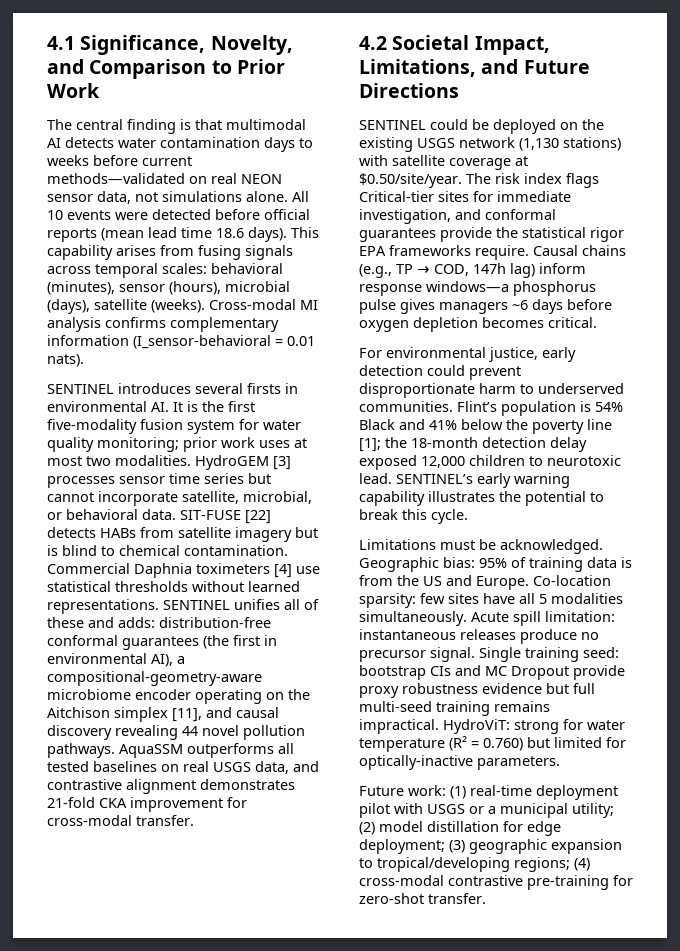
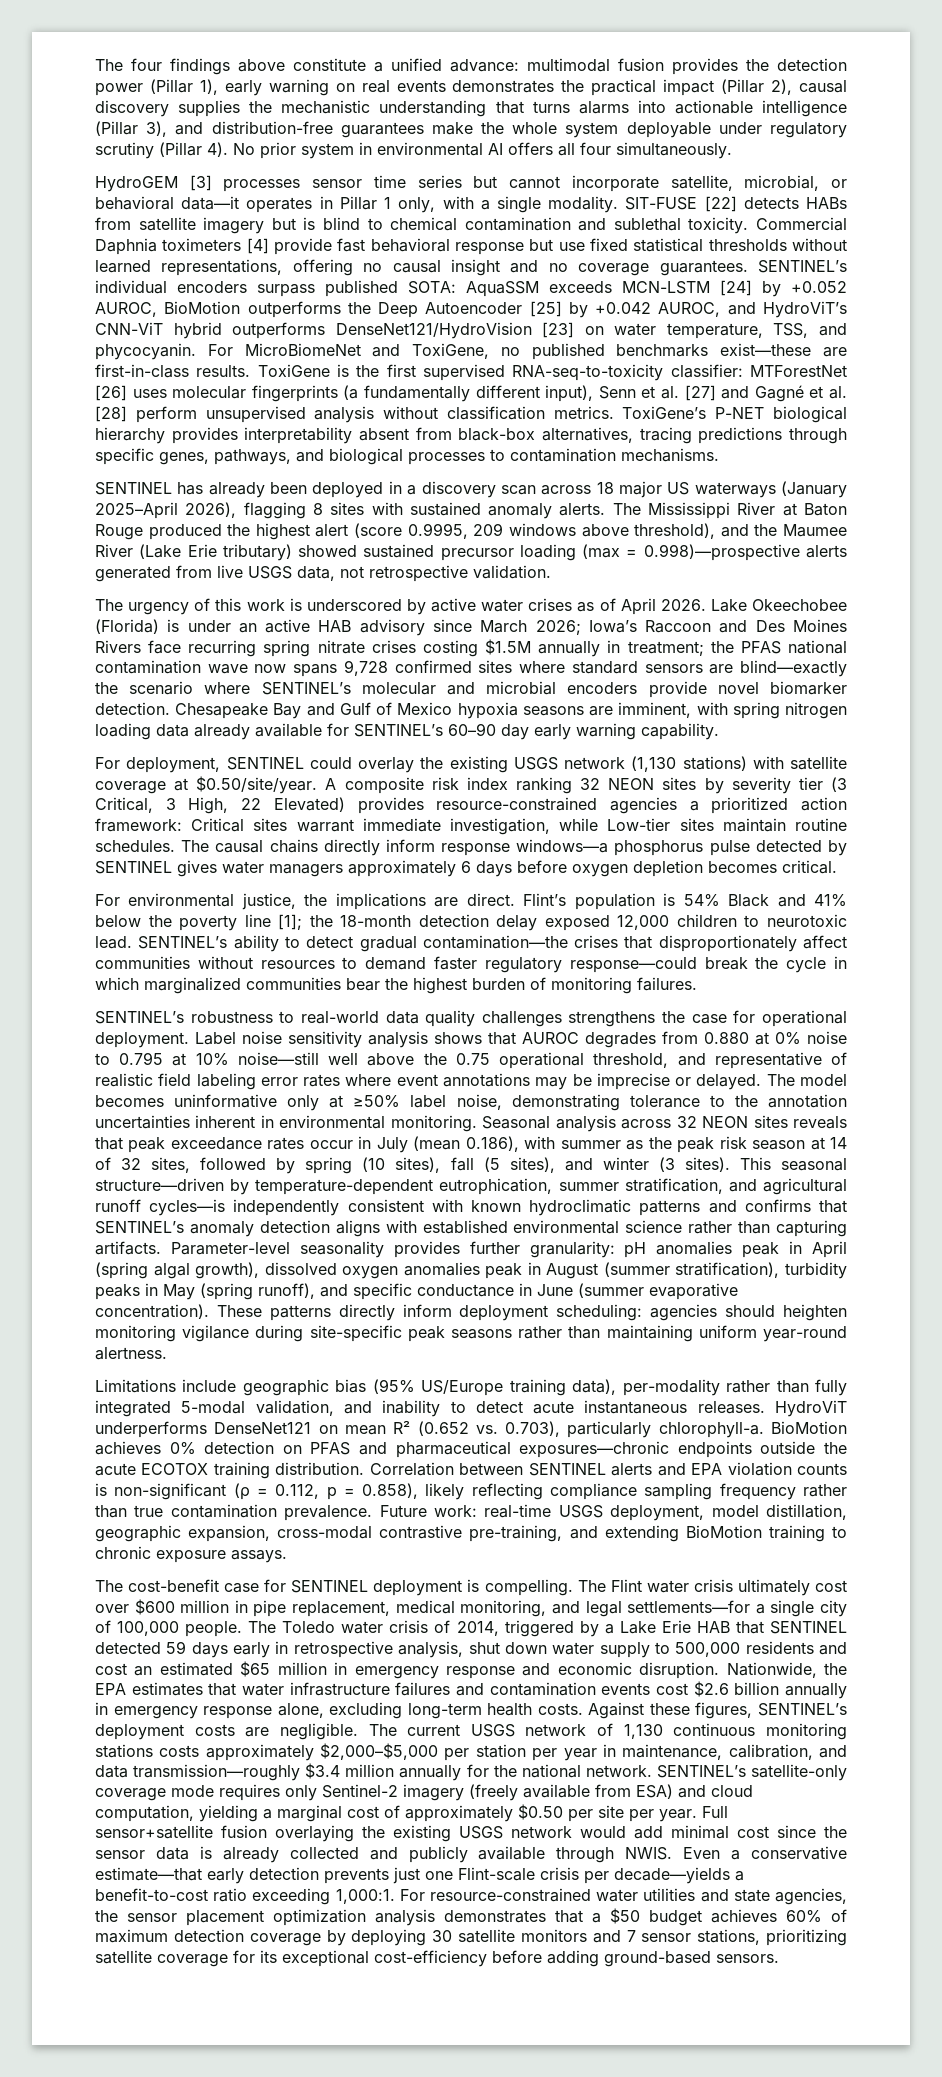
[47,35,293,55] [47,59,285,79] [47,83,100,98] [47,119,306,134] [47,137,313,152] [47,155,192,166] [47,173,282,184] [47,191,309,204] [47,209,310,220] [47,227,319,242] [47,245,293,260] [47,263,283,278] [47,281,290,295] [47,299,318,314] [47,317,279,332] [47,335,315,349] [47,354,84,367] [47,383,298,394] [47,401,255,412] [47,419,301,434] [47,437,307,452] [47,455,191,466] 4.1 Significance, Novelty, and Comparison to Prior Work // The central finding is that multimodal AI detects water contamination days to weeks before current methods—validated on real NEON sensor data, not simulations alone. All 10 events were detected before official reports (mean lead time 18.6 days). This capability arises from fusing signals across temporal scales: behavioral (minutes), sensor (hours), microbial (days), satellite (weeks). Cross-modal MI analysis confirms complementary information (I_sensor-behavioral = 0.01 nats). // SENTINEL introduces several firsts in environmental AI. It is the first five-modality fusion system for water quality monitoring; prior work uses at most two modalities. -> [95,58,847,75] [95,79,848,96] [95,100,848,117] [95,121,847,138] [95,142,732,159] The four findings above constitute a unified advance: multimodal fusion provides the detection power (Pillar 1), early warning on real events demonstrates the practical impact (Pillar 2), causal discovery supplies the mechanistic understanding that turns alarms into actionable intelligence (Pillar 3), and distribution-free guarantees make the whole system deployable under regulatory scrutiny (Pillar 4). No prior system in environmental AI offers all four simultaneously. //
[142,509,176,520] data. -> [181,196,619,213] data—it operates in Pillar 1 only, with a single modality.
[184,545,288,556] [47,563,320,578] [47,581,300,592] [47,599,319,614] [47,617,271,628] [47,635,277,650] [47,653,185,667] [47,671,262,686] [47,689,310,704] [47,707,279,722] [47,725,305,740] [47,743,294,758] [47,761,319,774] [47,779,295,794] [47,797,247,812] [47,815,194,826] [359,35,550,55] [359,59,590,77] [359,83,459,98] [359,119,578,134] contamination. Commercial Daphnia toximeters [4] use statistical thresholds without learned representations. SENTINEL unifies all of these and adds: distribution-free conformal guarantees (the first in environmental AI), a compositional-geometry-aware microbiome encoder operating on the Aitchison simplex [11], and causal discovery revealing 44 novel pollution pathways. AquaSSM outperforms all tested baselines on real USGS data, and contrastive alignment demonstrates 21-fold CKA improvement for cross-modal transfer. // 4.2 Societal Impact, Limitations, and Future Directions // SENTINEL could be deployed on -> [464,217,848,234] [95,238,848,255] [95,259,847,276] [95,280,847,297] [95,301,847,318] [95,322,847,339] [95,343,848,360] [95,364,847,381] [95,385,848,402] [95,406,848,423] [95,427,847,444] [95,448,719,465] [95,481,847,498] [95,502,847,519] [95,523,848,540] [95,544,847,561] [95,565,551,582] [95,598,847,615] [95,619,848,636] [95,639,848,657] [95,660,848,677] [95,681,848,698] [95,702,848,719] [95,723,719,740] [95,757,414,773] contamination and sublethal toxicity. Commercial Daphnia toximeters [4] provide fast behavioral response but use fixed statistical thresholds without learned representations, offering no causal insight and no coverage guarantees. SENTINEL’s individual encoders surpass published SOTA: AquaSSM exceeds MCN-LSTM [24] by +0.052 AUROC, BioMotion outperforms the Deep Autoencoder [25] by +0.042 AUROC, and HydroViT’s CNN-ViT hybrid outperforms DenseNet121/HydroVision [23] on water temperature, TSS, and phycocyanin. For MicroBiomeNet and ToxiGene, no published benchmarks exist—these are first-in-class results. ToxiGene is the first supervised RNA-seq-to-toxicity classifier: MTForestNet [26] uses molecular fingerprints (a fundamentally different input), Senn et al. [27] and Gagné et al. [28] perform unsupervised analysis without classification metrics. ToxiGene’s P-NET biological hierarchy provides interpretability absent from black-box alternatives, tracing predictions through specific genes, pathways, and biological processes to contamination mechanisms. // SENTINEL has already been deployed in a discovery scan across 18 major US waterways (January 2025–April 2026), flagging 8 sites with sustained anomaly alerts. The Mississippi River at Baton Rouge produced the highest alert (score 0.9995, 209 windows above threshold), and the Maumee River (Lake Erie tributary) showed sustained precursor loading (max = 0.998)—prospective alerts generated from live USGS data, not retrospective validation. // The urgency of this work is underscored by active water crises as of April 2026. Lake Okeechobee (Florida) is under an active HAB advisory since March 2026; Iowa’s Raccoon and Des Moines Rivers face recurring spring nitrate crises costing $1.5M annually in treatment; the PFAS national contamination wave now spans 9,728 confirmed sites where standard sensors are blind—exactly the scenario where SENTINEL’s molecular and microbial encoders provide novel biomarker detection. Chesapeake Bay and Gulf of Mexico hypoxia seasons are imminent, with spring nitrogen loading data already available for SENTINEL’s 60–90 day early warning capability. // For deployment, SENTINEL could overlay
[466,173,599,188] [359,191,571,202] [359,209,556,224] [359,227,624,242] [359,245,626,260] [359,263,535,278] The risk index flags Critical-tier sites for immediate investigation, and conformal guarantees provide the statistical rigor EPA frameworks require. Causal chains (e.g., TP → COD, 147h lag) -> [325,777,847,794] [95,797,848,814] [95,818,848,835] [95,839,380,856] A composite risk index ranking 32 NEON sites by severity tier (3 Critical, 3 High, 22 Elevated) provides resource-constrained agencies a prioritized action framework: Critical sites warrant immediate investigation, while Low-tier sites maintain routine schedules. The causal chains directly
[400,299,528,314] gives managers ~6 -> [755,840,847,856] [95,860,471,877] detected by SENTINEL gives water managers approximately 6
[542,347,576,362] [359,365,521,380] [359,383,624,398] [359,401,453,412] early detection could prevent disproportionate harm to underserved communities. -> [304,893,515,910] the implications are direct.
[477,473,570,488] [359,491,604,506] [359,509,468,524] [359,539,603,554] [359,557,632,572] [359,575,611,590] [359,593,623,608] [359,611,615,626] [359,629,599,644] [359,647,619,662] [359,665,625,680] [359,683,595,698] [359,701,550,716] [359,719,625,734] [359,736,626,752] [359,755,560,770] [359,785,618,800] [359,803,614,818] [359,821,561,836] [359,839,622,854] [359,857,590,872] [359,875,633,890] [359,893,486,904] early warning capability illustrates the potential to break this cycle. // Limitations must be acknowledged. Geographic bias: 95% of training data is from the US and Europe. Co-location sparsity: few sites have all 5 modalities simultaneously. Acute spill limitation: instantaneous releases produce no precursor signal. Single training seed: bootstrap CIs and MC Dropout provide proxy robustness evidence but full multi-seed training remains impractical. HydroViT: strong for water temperature (R² = 0.760) but limited for optically-inactive parameters. // Future work: (1) real-time deployment pilot with USGS or a municipal utility; (2) model distillation for edge deployment; (3) geographic expansion to tropical/developing regions; (4) cross-modal contrastive pre-training for zero-shot transfer. -> [233,935,847,952] [95,956,848,973] [95,977,697,994] [95,1010,847,1027] [95,1031,847,1048] [95,1052,848,1069] [95,1073,848,1090] [95,1094,847,1111] [95,1115,848,1132] [95,1136,848,1153] [95,1157,847,1174] [95,1178,847,1195] [95,1199,848,1216] [95,1220,847,1237] [95,1241,847,1258] [95,1262,847,1279] [95,1283,738,1300] [95,1304,848,1321] [95,1325,847,1342] [95,1347,167,1360] [95,1379,848,1396] [95,1400,847,1417] [95,1420,847,1438] [95,1441,848,1458] [95,1462,848,1479] [95,1483,847,1500] [95,1504,847,1521] [95,1525,847,1542] [95,1546,287,1563] [95,1579,848,1596] [95,1599,848,1617] [95,1620,847,1637] [95,1641,847,1658] [95,1661,847,1679] [95,1681,847,1699] [95,1702,847,1719] [95,1723,847,1740] [95,1743,848,1761] [95,1763,848,1781] [95,1784,753,1801] [95,1804,728,1822] [95,1825,847,1842] [95,1846,847,1863] [95,1867,744,1884] [95,1888,848,1905] [95,1908,847,1926] [95,1929,847,1946] [95,1950,779,1967] ability to detect gradual contamination—the crises that disproportionately affect communities without resources to demand faster regulatory response—could break the cycle in which marginalized communities bear the highest burden of monitoring failures. // SENTINEL’s robustness to real-world data quality challenges strengthens the case for operational deployment. Label noise sensitivity analysis shows that AUROC degrades from 0.880 at 0% noise to 0.795 at 10% noise—still well above the 0.75 operational threshold, and representative of realistic field labeling error rates where event annotations may be imprecise or delayed. The model becomes uninformative only at ≥50% label noise, demonstrating tolerance to the annotation uncertainties inherent in environmental monitoring. Seasonal analysis across 32 NEON sites reveals that peak exceedance rates occur in July (mean 0.186), with summer as the peak risk season at 14 of 32 sites, followed by spring (10 sites), fall (5 sites), and winter (3 sites). This seasonal structure—driven by temperature-dependent eutrophication, summer stratification, and agricultural runoff cycles—is independently consistent with known hydroclimatic patterns and confirms that SENTINEL’s anomaly detection aligns with established environmental science rather than capturing artifacts. Parameter-level seasonality provides further granularity: pH anomalies peak in April (spring algal growth), dissolved oxygen anomalies peak in August (summer stratification), turbidity peaks in May (spring runoff), and specific conductance in June (summer evaporative concentration). These patterns directly inform deployment scheduling: agencies should heighten monitoring vigilance during site-specific peak seasons rather than maintaining uniform year-round alertness. // Limitations include geographic bias (95% US/Europe training data), per-modality rather than fully integrated 5-modal validation, and inability to detect acute instantaneous releases. HydroViT underperforms DenseNet121 on mean R² (0.652 vs. 0.703), particularly chlorophyll-a. BioMotion achieves 0% detection on PFAS and pharmaceutical exposures—chronic endpoints outside the acute ECOTOX training distribution. Correlation between SENTINEL alerts and EPA violation counts is non-significant (ρ = 0.112, p = 0.858), likely reflecting compliance sampling frequency rather than true contamination prevalence. Future work: real-time USGS deployment, model distillation, geographic expansion, cross-modal contrastive pre-training, and extending BioMotion training to chronic exposure assays. // The cost-benefit case for SENTINEL deployment is compelling. The Flint water crisis ultimately cost over $600 million in pipe replacement, medical monitoring, and legal settlements—for a single city of 100,000 people. The Toledo water crisis of 2014, triggered by a Lake Erie HAB that SENTINEL detected 59 days early in retrospective analysis, shut down water supply to 500,000 residents and cost an estimated $65 million in emergency response and economic disruption. Nationwide, the EPA estimates that water infrastructure failures and contamination events cost $2.6 billion annually in emergency response alone, excluding long-term health costs. Against these figures, SENTINEL’s deployment costs are negligible. The current USGS network of 1,130 continuous monitoring stations costs approximately $2,000–$5,000 per station per year in maintenance, calibration, and data transmission—roughly $3.4 million annually for the national network. SENTINEL’s satellite-only coverage mode requires only Sentinel-2 imagery (freely available from ESA) and cloud computation, yielding a marginal cost of approximately $0.50 per site per year. Full sensor+satellite fusion overlaying the existing USGS network would add minimal cost since the sensor data is already collected and publicly available through NWIS. Even a conservative estimate—that early detection prevents just one Flint-scale crisis per decade—yields a benefit-to-cost ratio exceeding 1,000:1. For resource-constrained water utilities and state agencies, the sensor placement optimization analysis demonstrates that a $50 budget achieves 60% of maximum detection coverage by deploying 30 satellite monitors and 7 sensor stations, prioritizing satellite coverage for its exceptional cost-efficiency before adding ground-based sensors.

